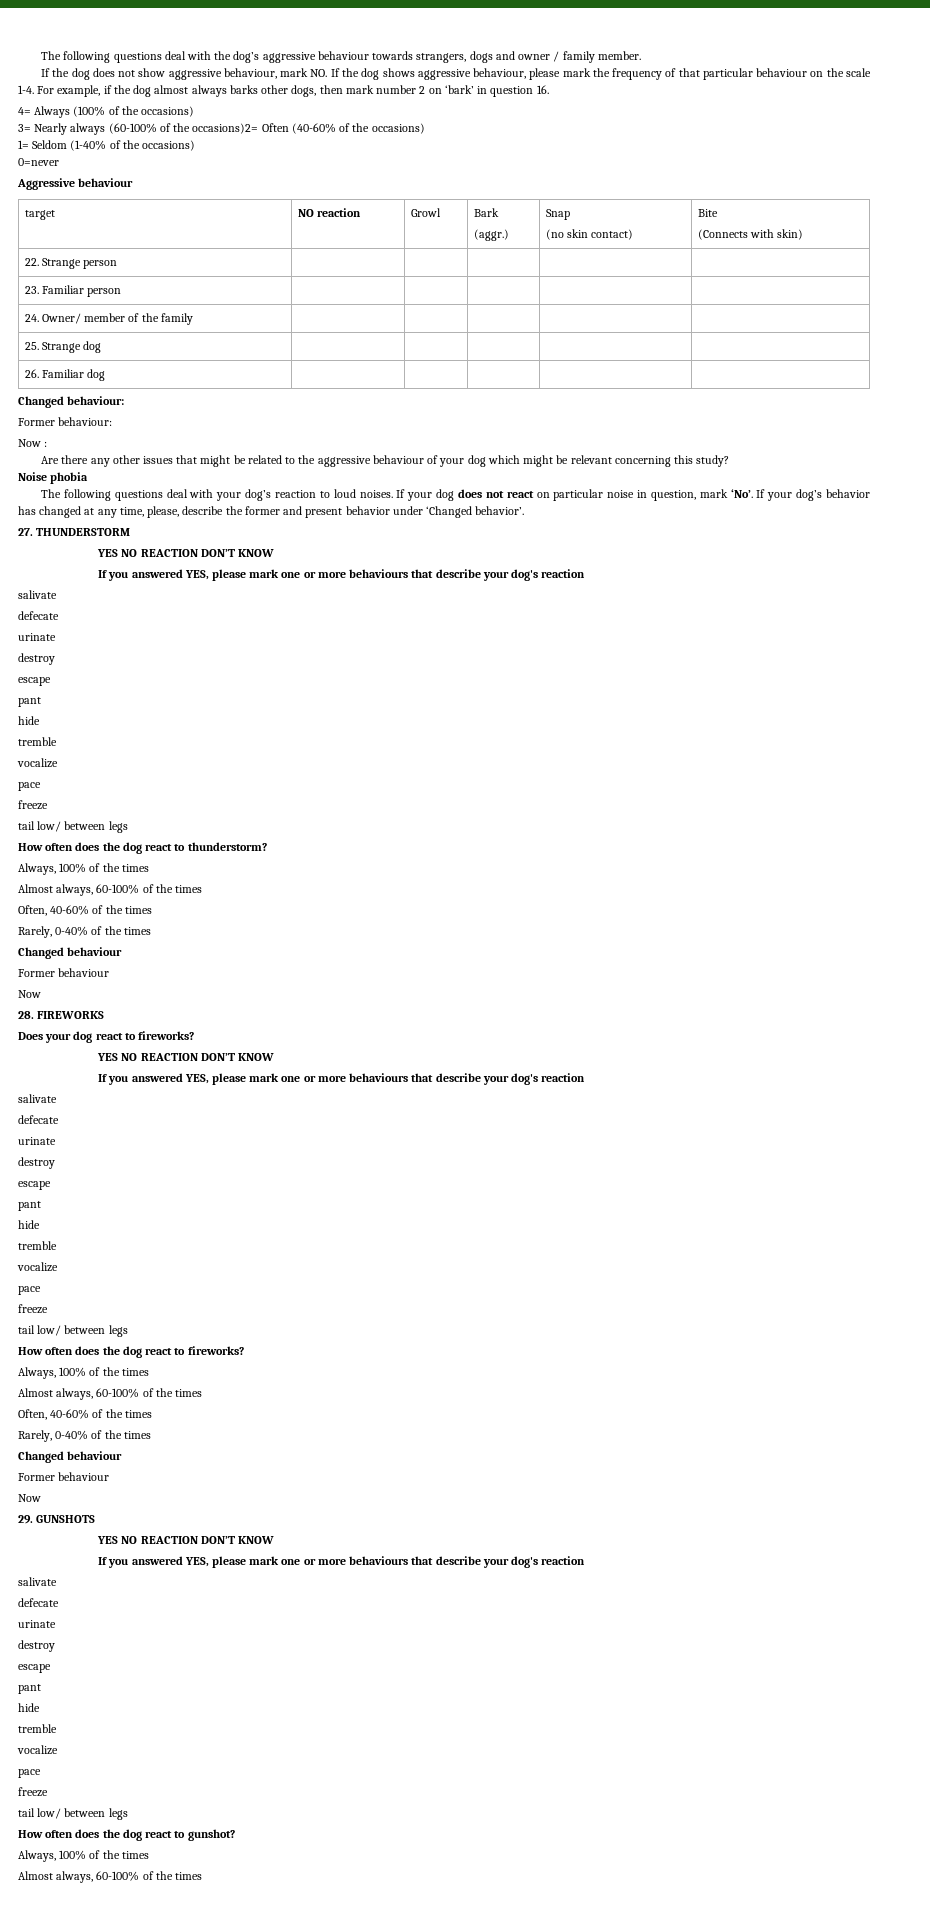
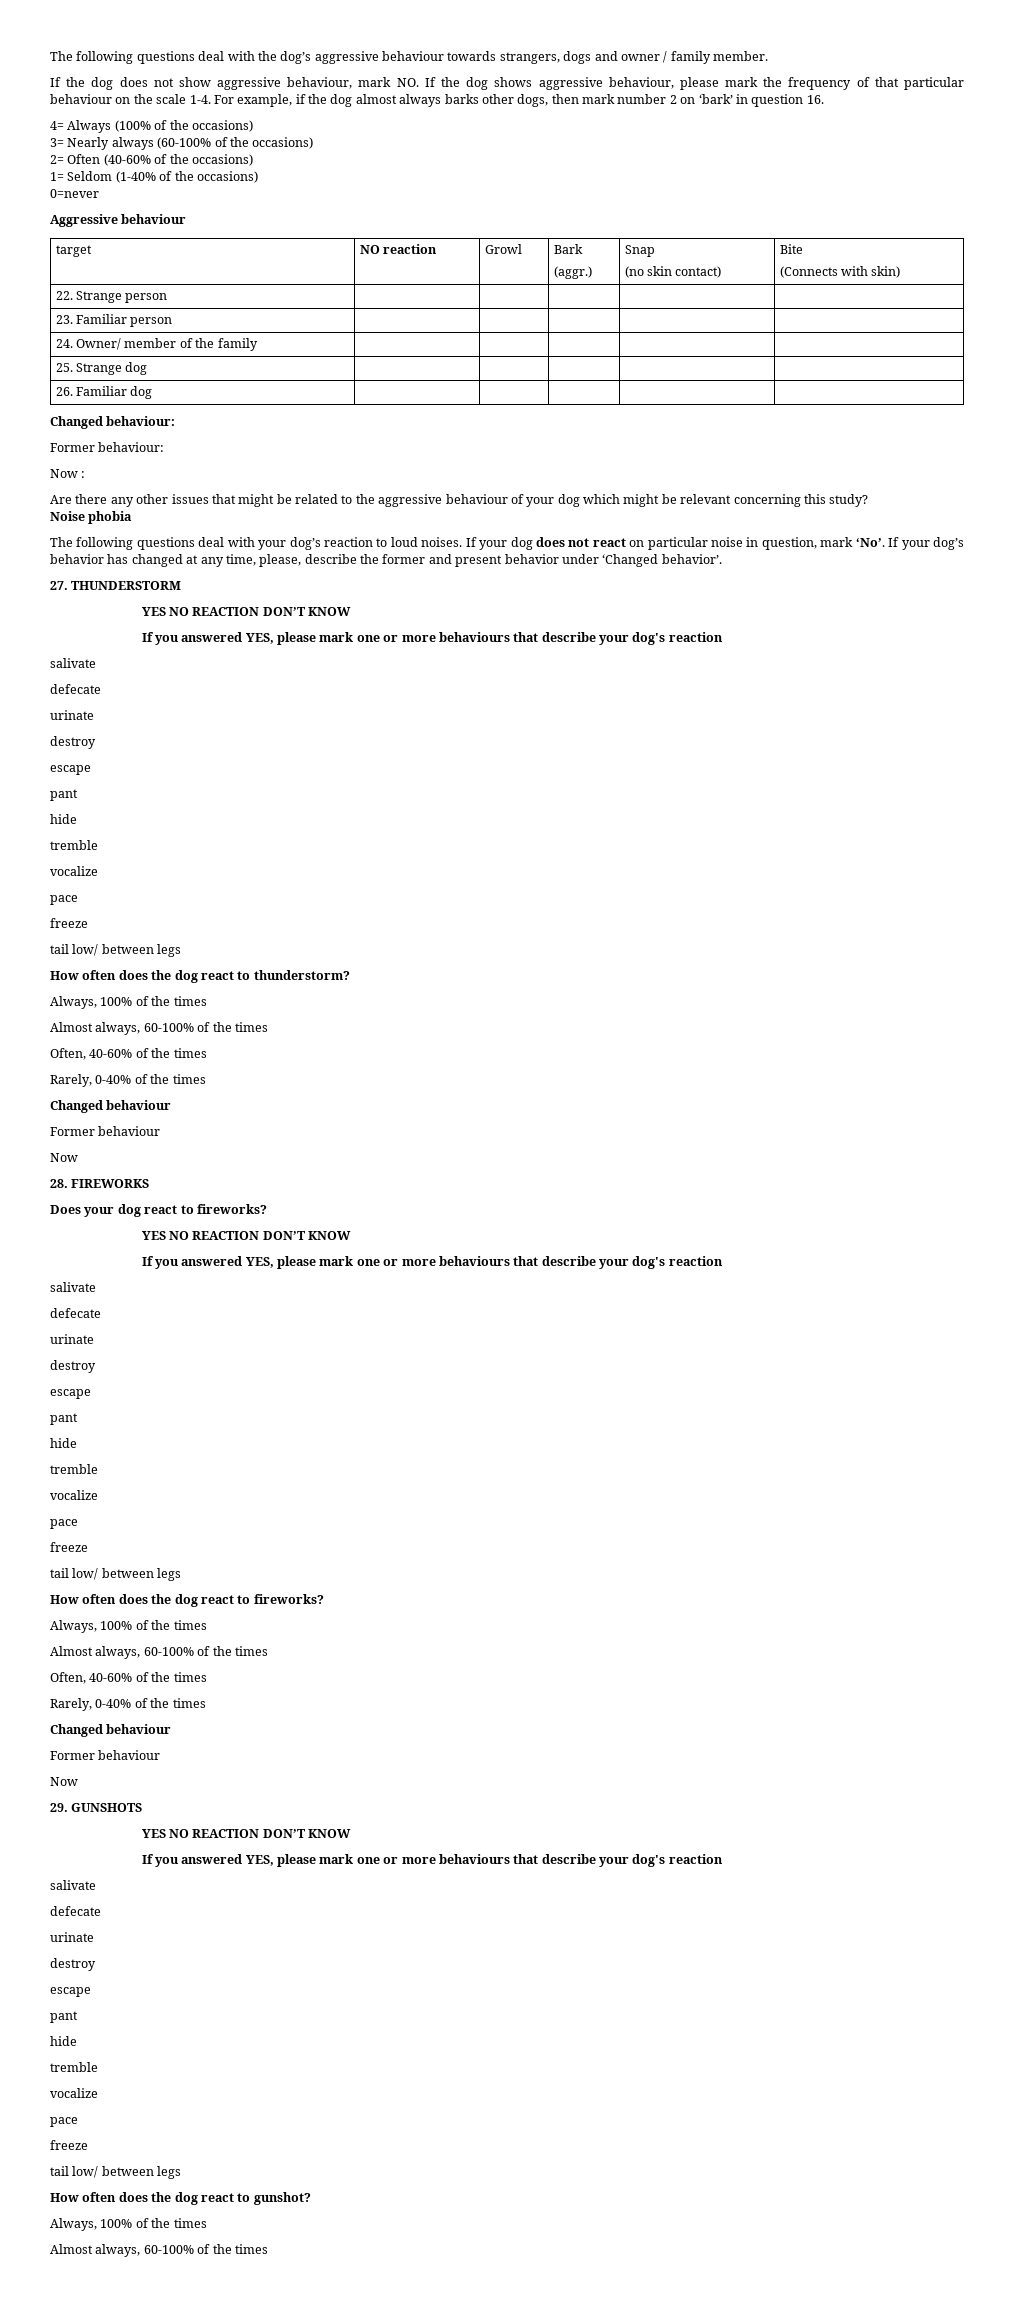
[192,123,259,134] occasions)2= -> [252,137,314,149] [50,155,64,164] occasions) // 2=

